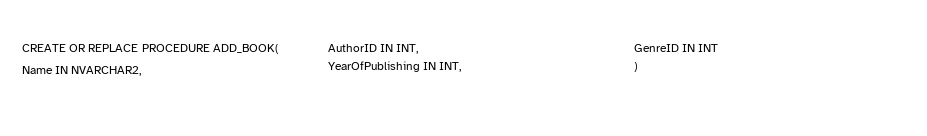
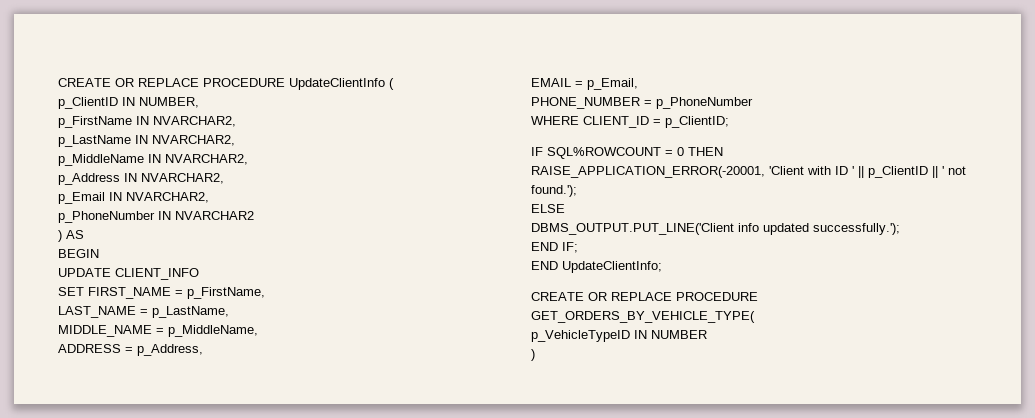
[22,44,279,54] [22,66,142,76] [328,44,419,54] [328,61,462,72] [634,44,719,52] CREATE OR REPLACE PROCEDURE ADD_BOOK( // Name IN NVARCHAR2, // AuthorID IN INT, // YearOfPublishing IN INT, // GenreID IN INT -> [58,78,394,90] [58,97,199,109] [58,116,236,128] [58,135,235,147] [58,154,248,166] [58,173,224,185] [58,192,209,204] [58,211,254,223] [58,230,84,242] [58,249,99,258] [58,268,199,280] [58,287,265,299] [58,306,229,318] [58,325,258,337] [58,344,203,356] [531,78,638,90] [531,97,753,109] [531,116,729,128] [531,147,723,159] [531,166,966,178] [531,185,577,197] [531,204,565,213] [531,223,900,235] [531,242,578,253] [531,261,662,273] [531,292,758,301] [531,311,755,323] [531,330,707,342] CREATE OR REPLACE PROCEDURE UpdateClientInfo ( // p_ClientID IN NUMBER, // p_FirstName IN NVARCHAR2, // p_LastName IN NVARCHAR2, // p_MiddleName IN NVARCHAR2, // p_Address IN NVARCHAR2, // p_Email IN NVARCHAR2, // p_PhoneNumber IN NVARCHAR2 // ) AS // BEGIN // UPDATE CLIENT_INFO // SET FIRST_NAME = p_FirstName, // LAST_NAME = p_LastName, // MIDDLE_NAME = p_MiddleName, // ADDRESS = p_Address, // EMAIL = p_Email, // PHONE_NUMBER = p_PhoneNumber // WHERE CLIENT_ID = p_ClientID; // IF SQL%ROWCOUNT = 0 THEN // RAISE_APPLICATION_ERROR(-20001, 'Client with ID ' || p_ClientID || ' not found.'); // ELSE // DBMS_OUTPUT.PUT_LINE('Client info updated successfully.'); // END IF; // END UpdateClientInfo; // CREATE OR REPLACE PROCEDURE GET_ORDERS_BY_VEHICLE_TYPE( // p_VehicleTypeID IN NUMBER

